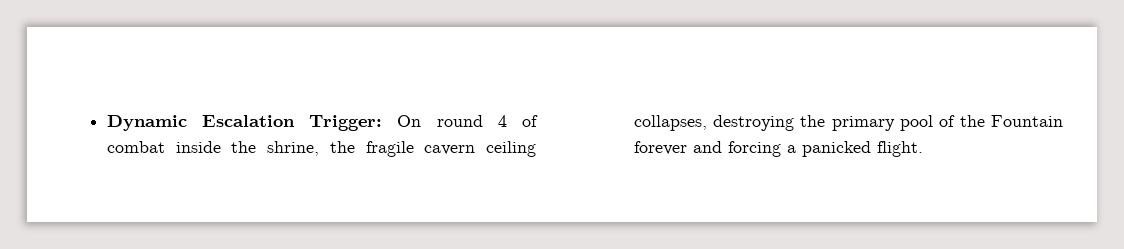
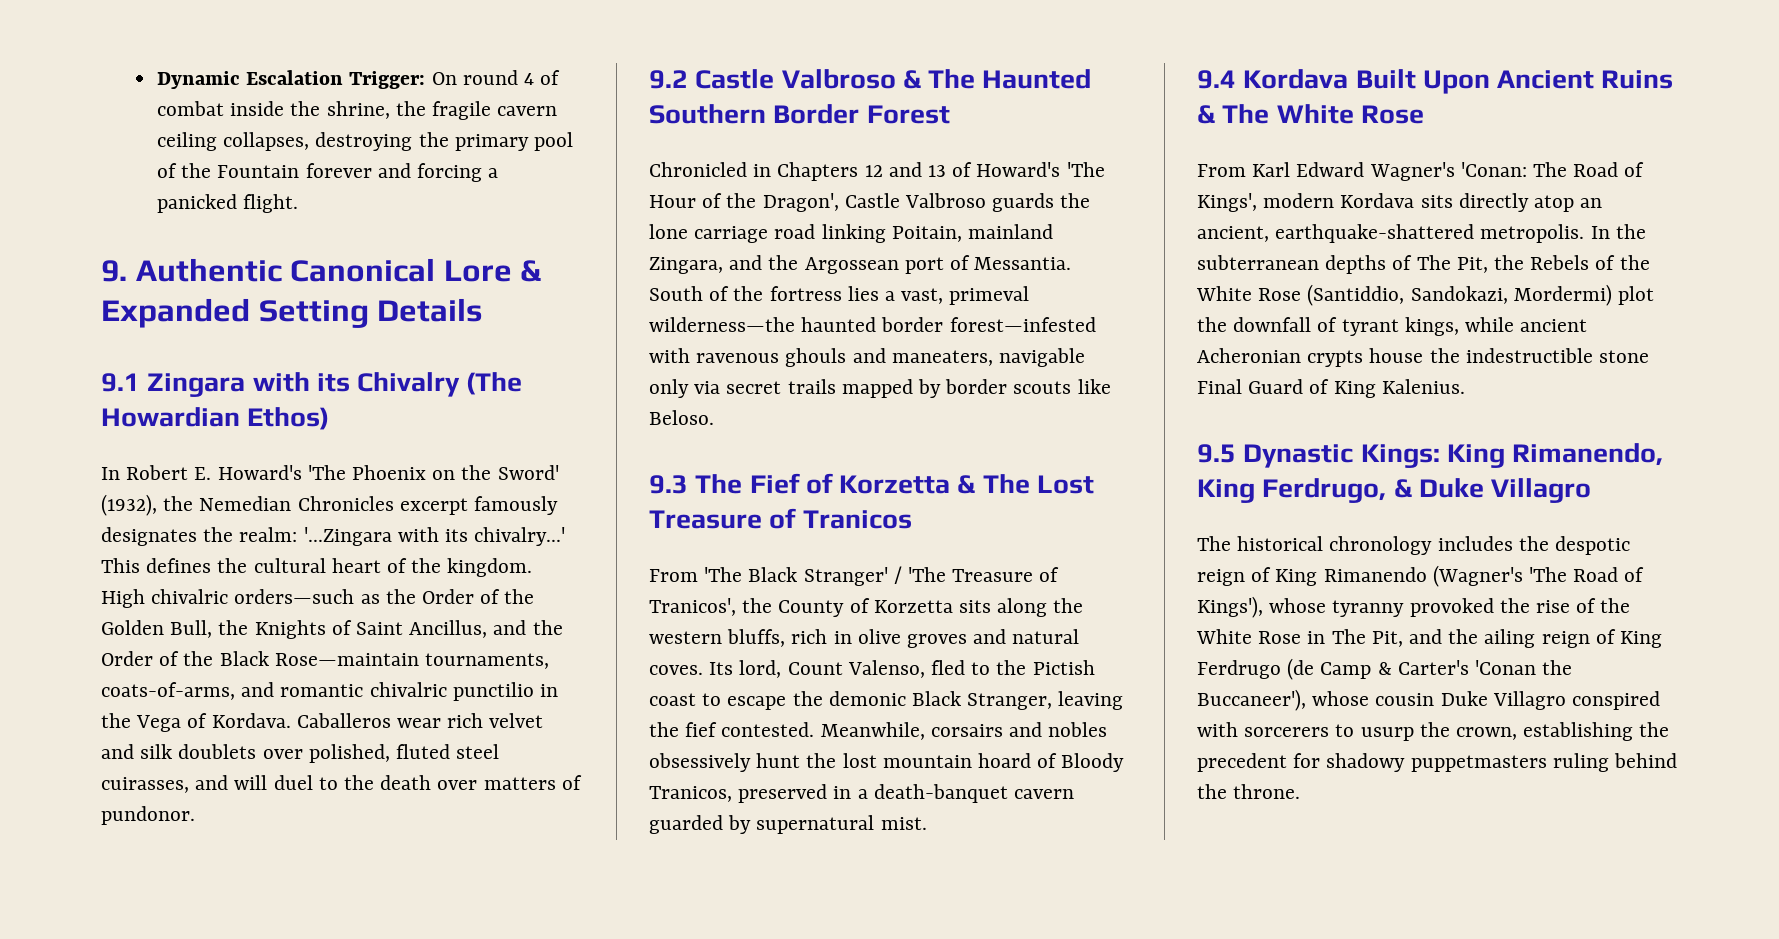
(923, 149) none -> [101,258,542,282] [101,298,484,328] [101,372,523,397] [101,407,330,430] [101,465,559,480] [101,494,559,516] [101,527,566,546] [101,558,533,577] [101,589,535,608] [101,620,563,639] [101,651,550,669] [101,682,559,701] [101,713,544,732] [101,744,500,763] [101,775,582,793] [101,806,195,825] [649,69,1092,89] [649,104,950,124] [649,162,1105,181] [649,193,1091,212] [649,224,1054,243] [649,255,1072,274] [649,286,1030,305] [649,317,1096,332] [649,348,1086,367] [649,379,1111,398] [649,410,714,425] [649,473,1095,494] [649,508,912,529] [649,566,1060,586] [649,598,1084,617] [649,629,1080,648] [649,660,1095,678] [649,691,1124,710] [649,722,1108,740] [649,753,1125,772] [649,784,1075,803] [649,815,927,834] [1197,69,1674,94] [1197,104,1424,124] [1197,162,1645,181] [1197,193,1603,212] [1197,224,1646,243] [1197,255,1650,274] [1196,284,1655,306] [1197,317,1588,336] [1197,348,1650,367] [1197,379,1465,398] [1197,443,1664,468] [1197,478,1592,503] [1197,536,1631,555] [1197,565,1645,587] [1197,596,1631,618] [1196,629,1663,648] [1197,658,1573,680] [1197,689,1661,711] [1197,722,1670,741] [1197,753,1678,772] [1197,784,1301,799] // 9. Authentic Canonical Lore & Expanded Setting Details // 9.1 Zingara with its Chivalry (The Howardian Ethos) // In Robert E. Howard's 'The Phoenix on the Sword' (1932), the Nemedian Chronicles excerpt famously designates the realm: '...Zingara with its chivalry...' This defines the cultural heart of the kingdom. High chivalric orders—such as the Order of the Golden Bull, the Knights of Saint Ancillus, and the Order of the Black Rose—maintain tournaments, coats-of-arms, and romantic chivalric punctilio in the Vega of Kordava. Caballeros wear rich velvet and silk doublets over polished, fluted steel cuirasses, and will duel to the death over matters of pundonor. // 9.2 Castle Valbroso & The Haunted Southern Border Forest // Chronicled in Chapters 12 and 13 of Howard's 'The Hour of the Dragon', Castle Valbroso guards the lone carriage road linking Poitain, mainland Zingara, and the Argossean port of Messantia. South of the fortress lies a vast, primeval wilderness—the haunted border forest—infested with ravenous ghouls and maneaters, navigable only via secret trails mapped by border scouts like Beloso. // 9.3 The Fief of Korzetta & The Lost Treasure of Tranicos // From 'The Black Stranger' / 'The Treasure of Tranicos', the County of Korzetta sits along the western bluffs, rich in olive groves and natural coves. Its lord, Count Valenso, fled to the Pictish coast to escape the demonic Black Stranger, leaving the fief contested. Meanwhile, corsairs and nobles obsessively hunt the lost mountain hoard of Bloody Tranicos, preserved in a death-banquet cavern guarded by supernatural mist. // 9.4 Kordava Built Upon Ancient Ruins & The White Rose // From Karl Edward Wagner's 'Conan: The Road of Kings', modern Kordava sits directly atop an ancient, earthquake-shattered metropolis. In the subterranean depths of The Pit, the Rebels of the White Rose (Santiddio, Sandokazi, Mordermi) plot the downfall of tyrant kings, while ancient Acheronian crypts house the indestructible stone Final Guard of King Kalenius. // 9.5 Dynastic Kings: King Rimanendo, King Ferdrugo, & Duke Villagro // The historical chronology includes the despotic reign of King Rimanendo (Wagner's 'The Road of Kings'), whose tyranny provoked the rise of the White Rose in The Pit, and the ailing reign of King Ferdrugo (de Camp & Carter's 'Conan the Buccaneer'), whose cousin Duke Villagro conspired with sorcerers to usurp the crown, establishing the precedent for shadowy puppetmasters ruling behind the throne.

